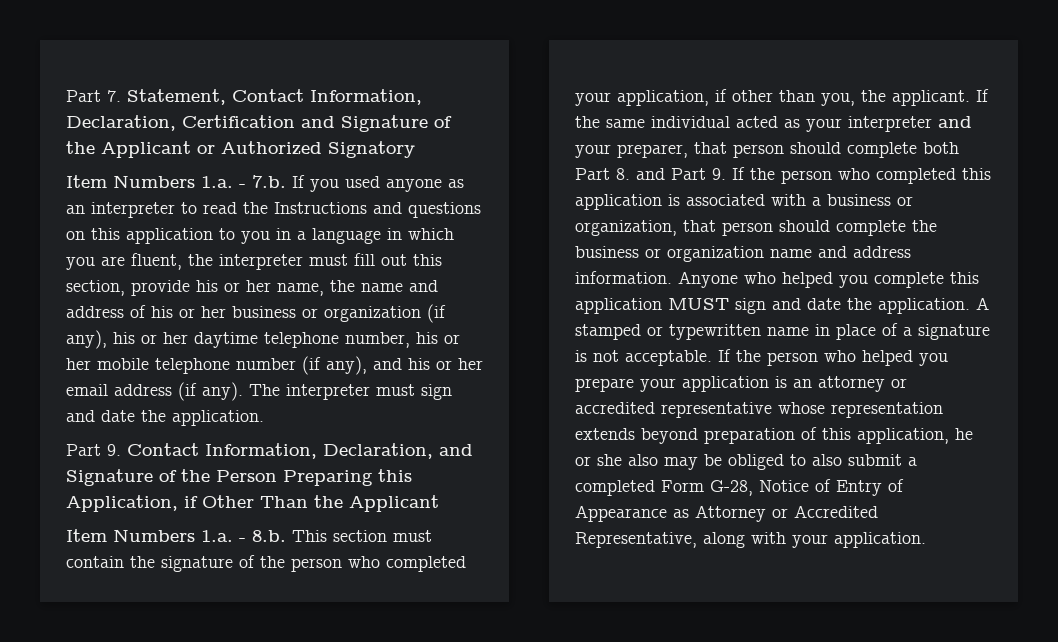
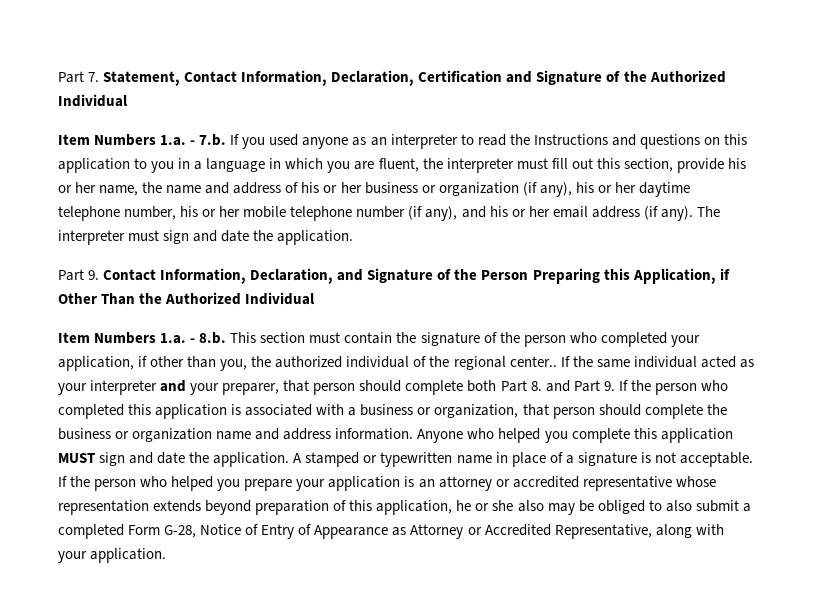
[101,141,415,158] Applicant or Authorized Signatory -> [649,70,726,83] [58,94,128,107] Authorized Individual
[349,495,439,512] Applicant -> [165,292,316,305] Authorized Individual
[892,90,970,106] applicant. -> [275,356,557,370] authorized individual of the regional center..

